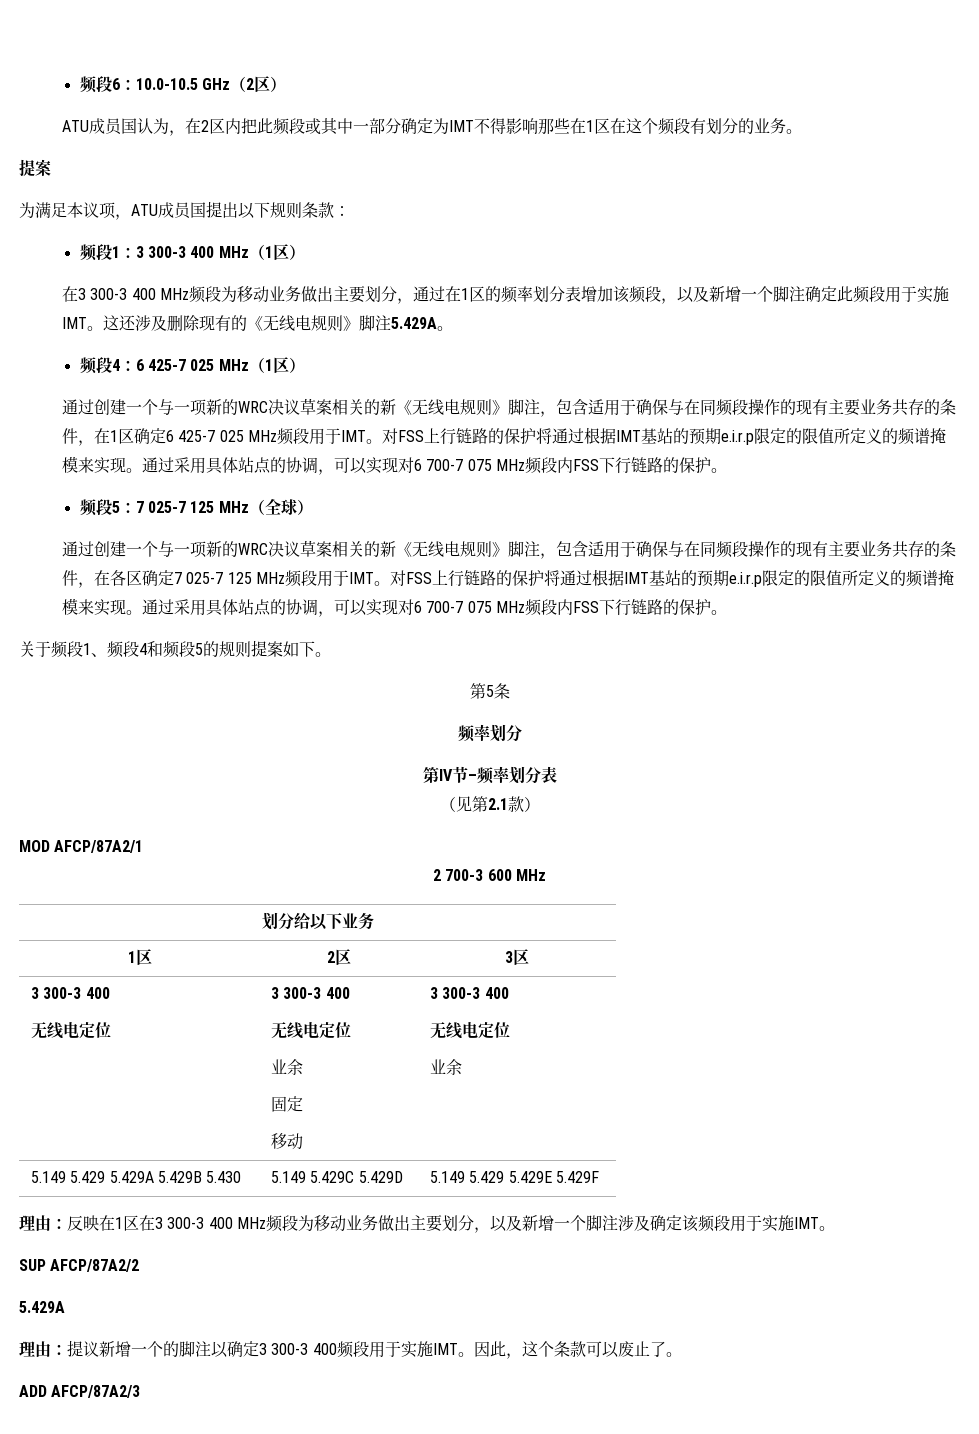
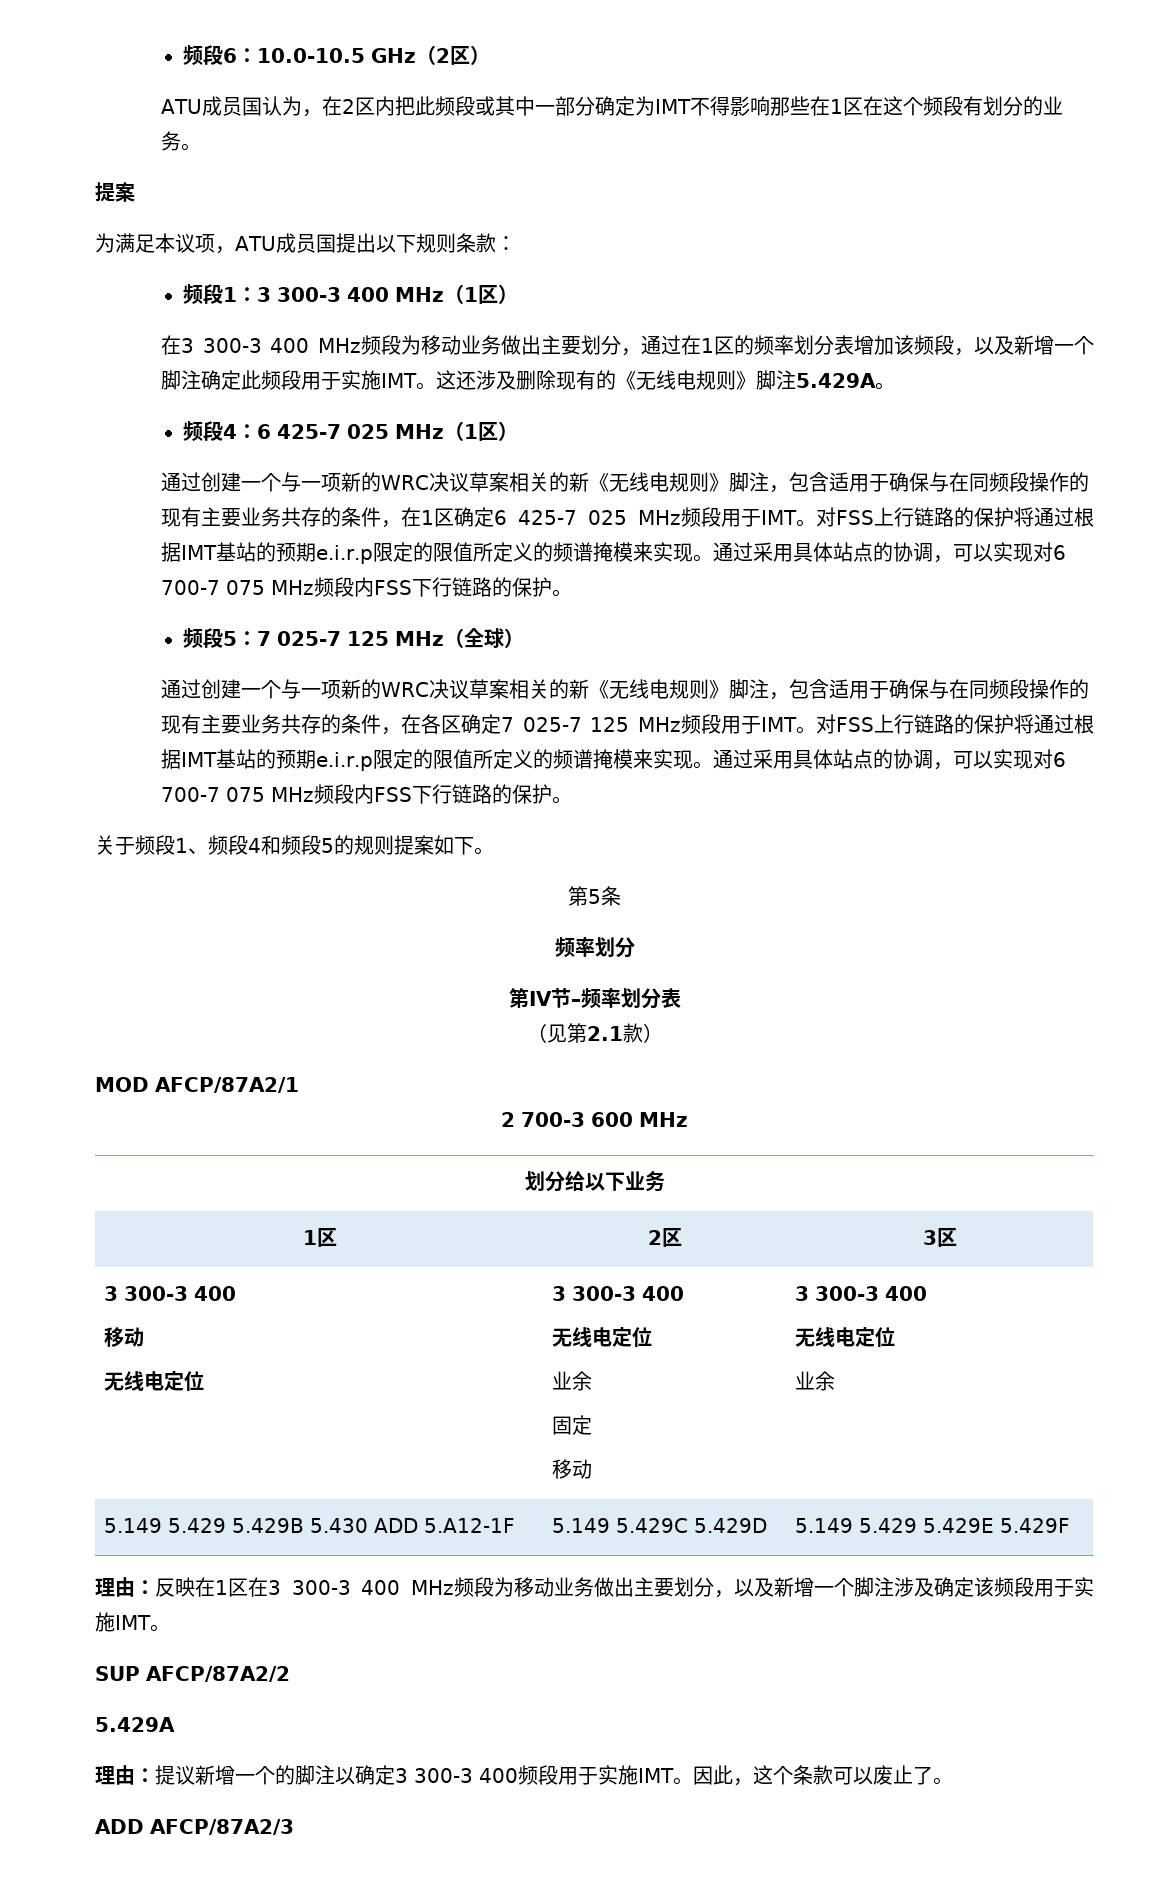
(110, 993) none -> [104,1327,145,1347] // 移动
[109,1171,154,1183] 5.429A -> (227, 1525) none
(242, 1177) none -> [374,1518,516,1533] ADD 5.A12-1F

